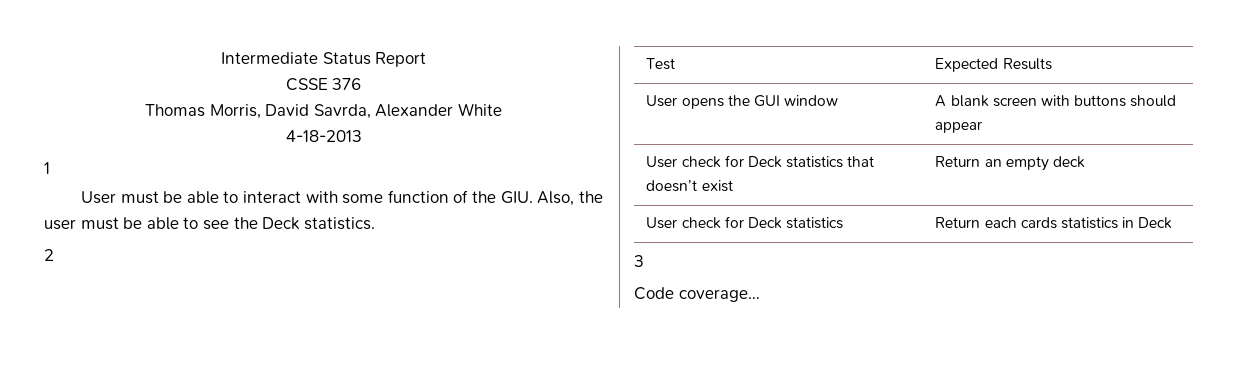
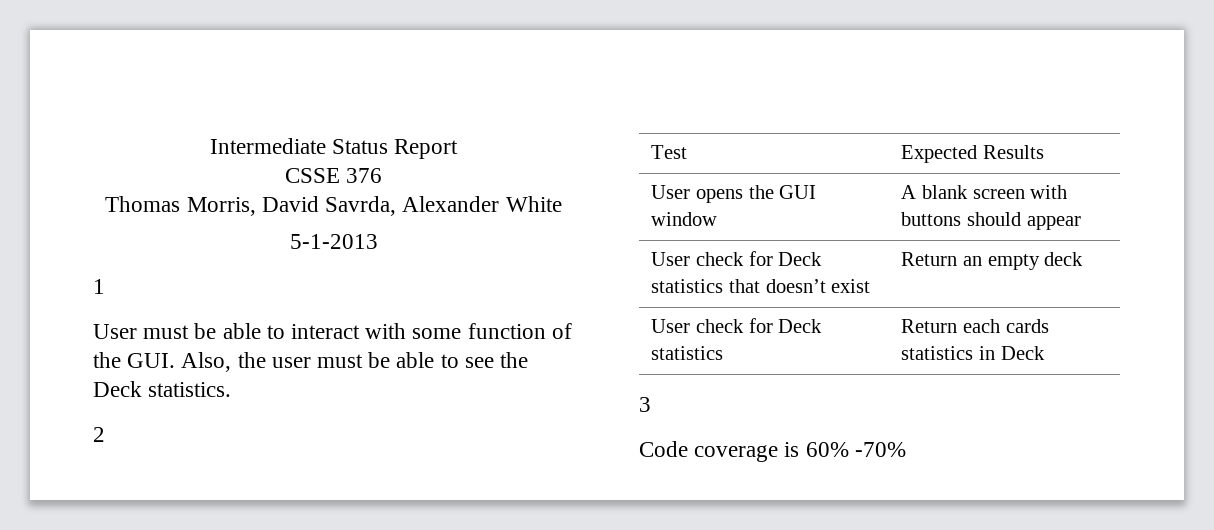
[285,130,362,142] 4-18-2013 -> [289,234,378,249] 5-1-2013
[500,191,533,204] GIU. -> [127,353,176,368] GUI.
[678,289,760,302] coverage… -> [694,442,906,462] coverage is 60% -70%

